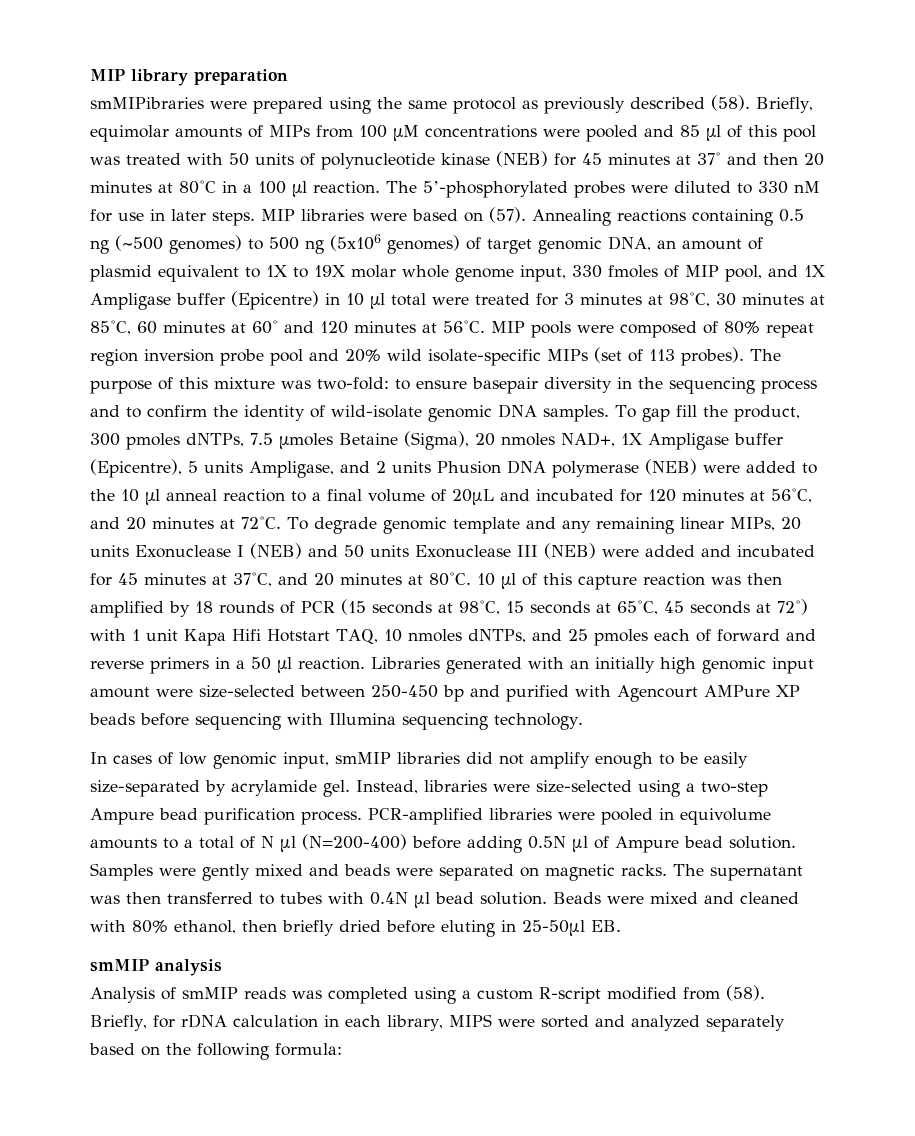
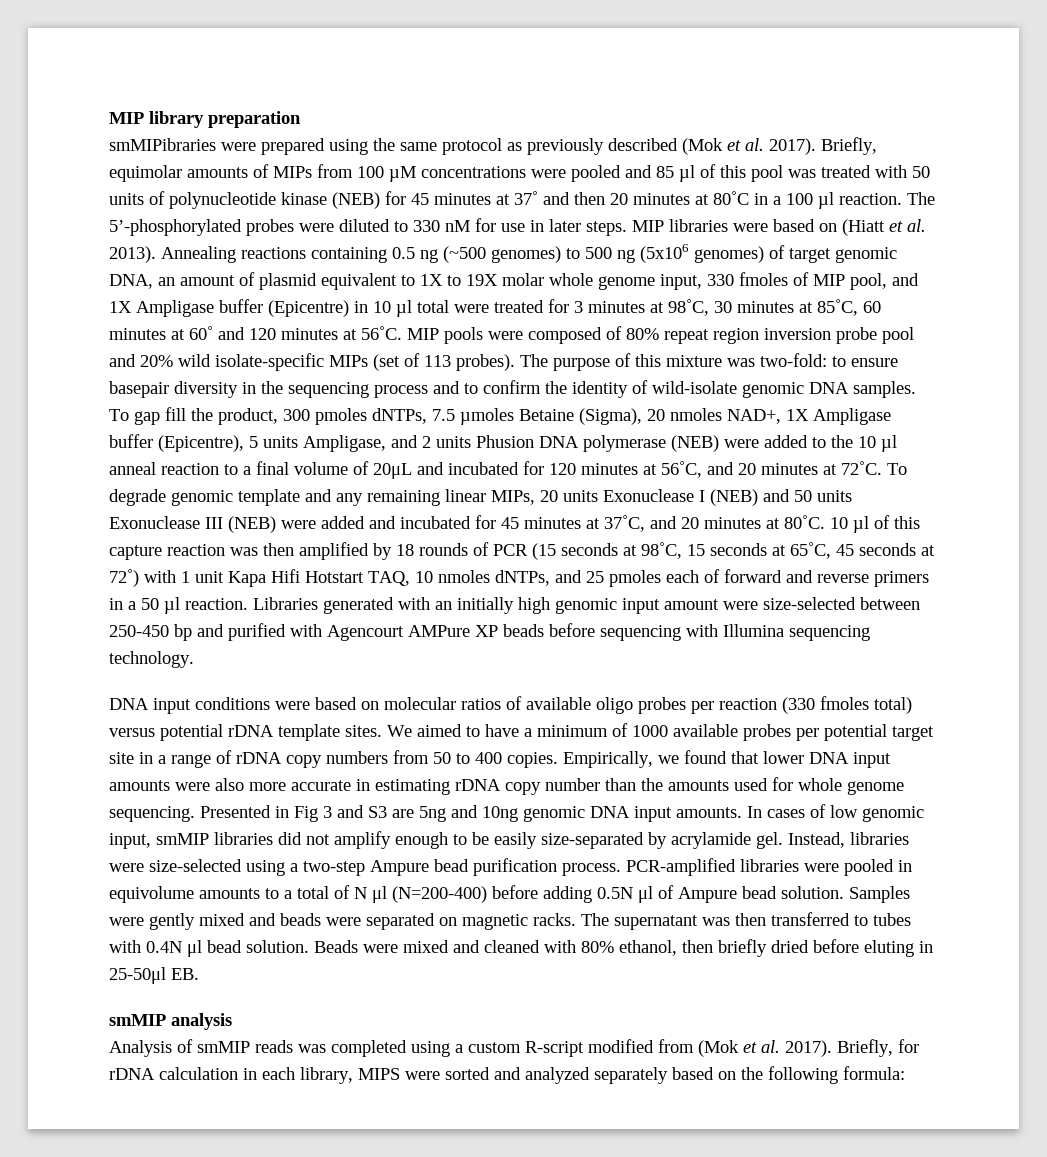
[711,95,750,111] (58). -> [682,138,816,155] (Mok et al. 2017).
[489,207,526,223] (57). -> [842,219,926,236] [109,246,156,263] (Hiatt et al. 2013).
(583, 721) none -> [109,696,912,714] [109,723,934,741] [109,750,891,768] [109,777,904,795] [109,805,742,822] DNA input conditions were based on molecular ratios of available oligo probes per reaction (330 fmoles total) versus potential rDNA template sites. We aimed to have a minimum of 1000 available probes per potential target site in a range of rDNA copy numbers from 50 to 400 copies. Empirically, we found that lower DNA input amounts were also more accurate in estimating rDNA copy number than the amounts used for whole genome sequencing. Presented in Fig 3 and S3 are 5ng and 10ng genomic DNA input amounts.
[726,985,765,1001] (58). -> [698,1040,832,1057] (Mok et al. 2017).

